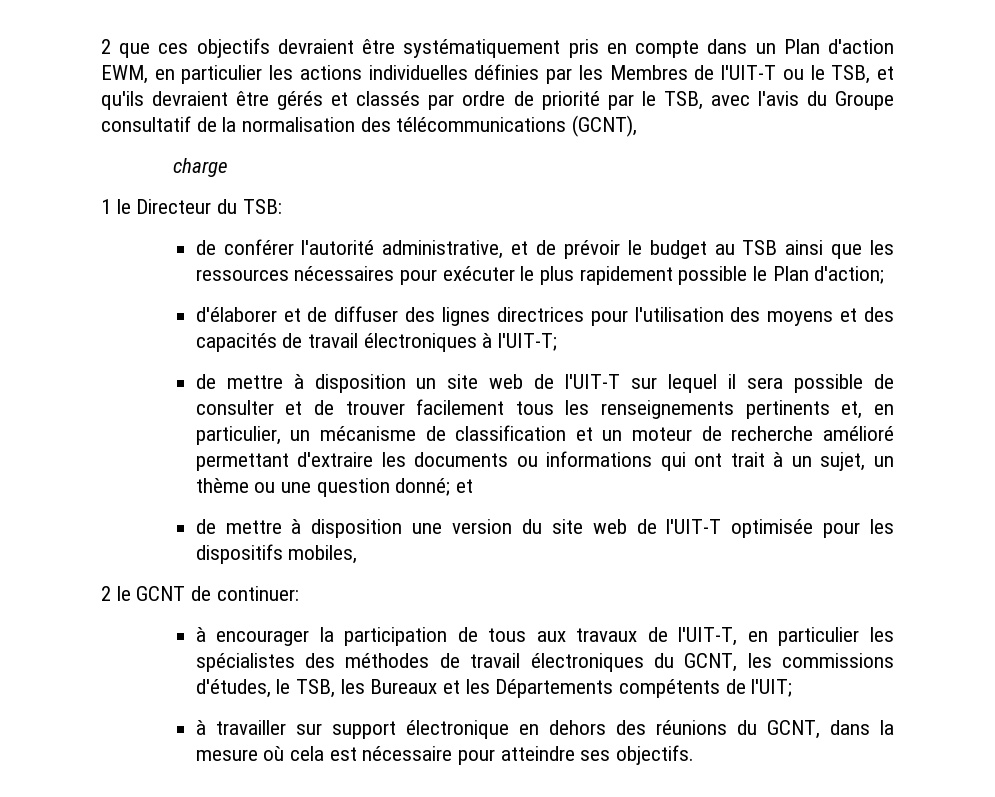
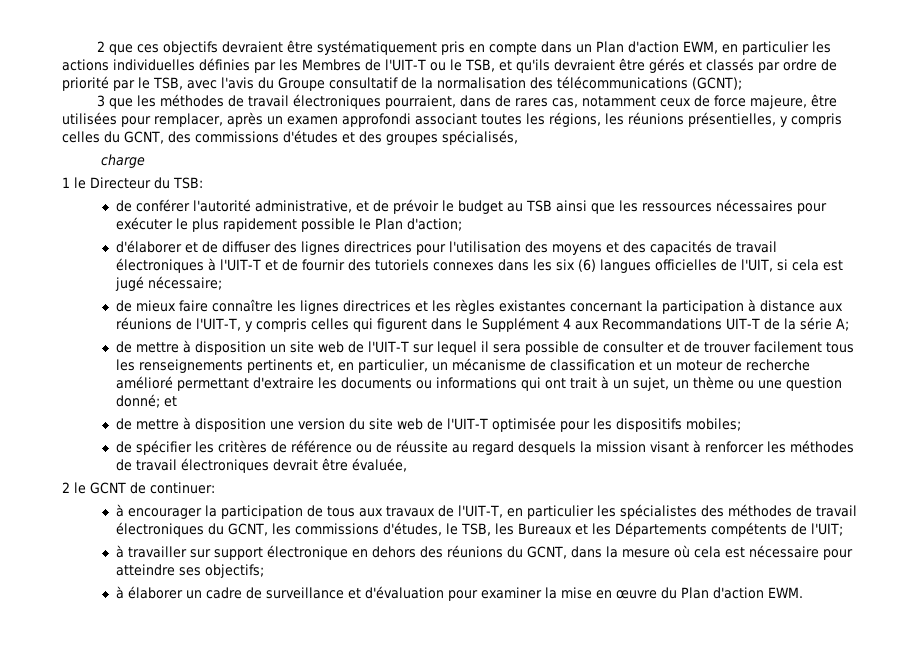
[572,115,638,137] (GCNT), -> [692,77,742,90] [97,94,838,109] [62,112,842,127] [62,130,518,145] (GCNT); // 3 que les méthodes de travail électroniques pourraient, dans de rares cas, notamment ceux de force majeure, être utilisées pour remplacer, après un examen approfondi associant toutes les régions, les réunions présentielles, y compris celles du GCNT, des commissions d'études et des groupes spécialisés,
[498,333,558,351] l'UIT-T; -> [219,259,843,273] [114,276,222,291] [115,299,843,314] [115,317,849,332] l'UIT-T et de fournir des tutoriels connexes dans les six (6) langues officielles de l'UIT, si cela est jugé nécessaire; // de mieux faire connaître les lignes directrices et les règles existantes concernant la participation à distance aux réunions de l'UIT-T, y compris celles qui figurent dans le Supplément 4 aux Recommandations UIT-T de la série A;
[288,545,358,564] mobiles, -> [685,418,741,431] [115,440,854,455] [115,458,407,473] mobiles; // de spécifier les critères de référence ou de réussite au regard desquels la mission visant à renforcer les méthodes de travail électroniques devrait être évaluée,
[616,745,695,765] objectifs. -> [204,564,264,578] [115,586,803,601] objectifs; // à élaborer un cadre de surveillance et d'évaluation pour examiner la mise en œuvre du Plan d'action EWM.

